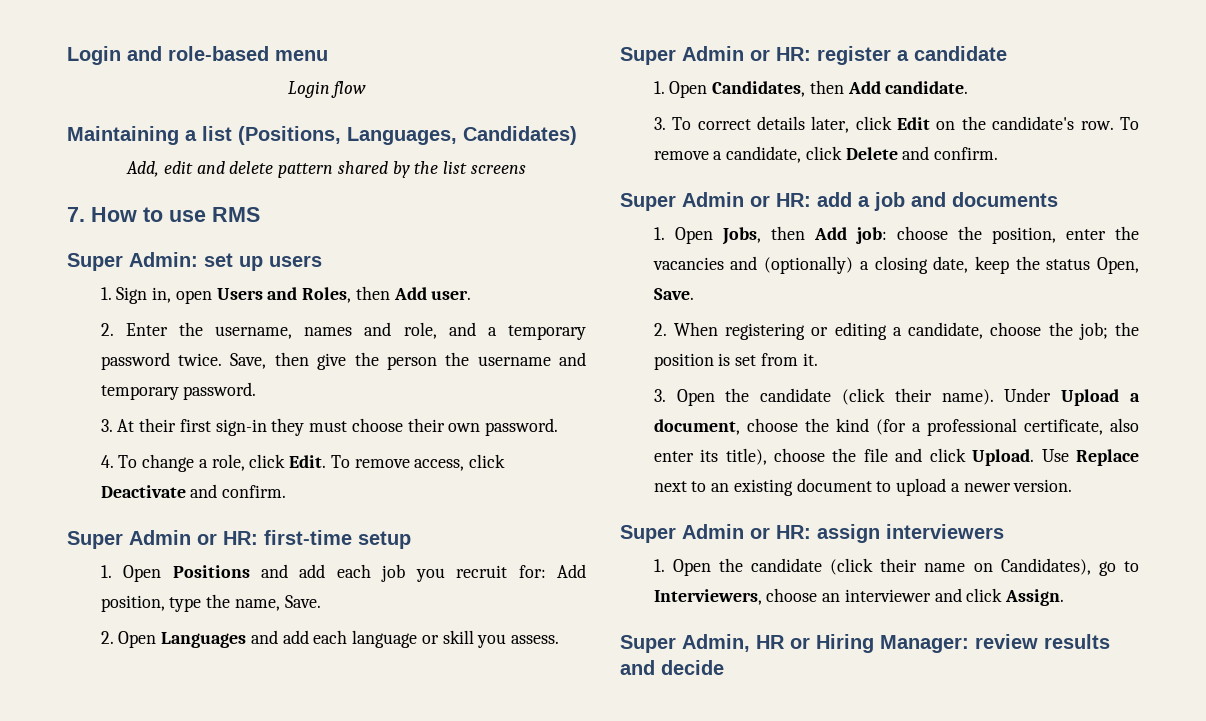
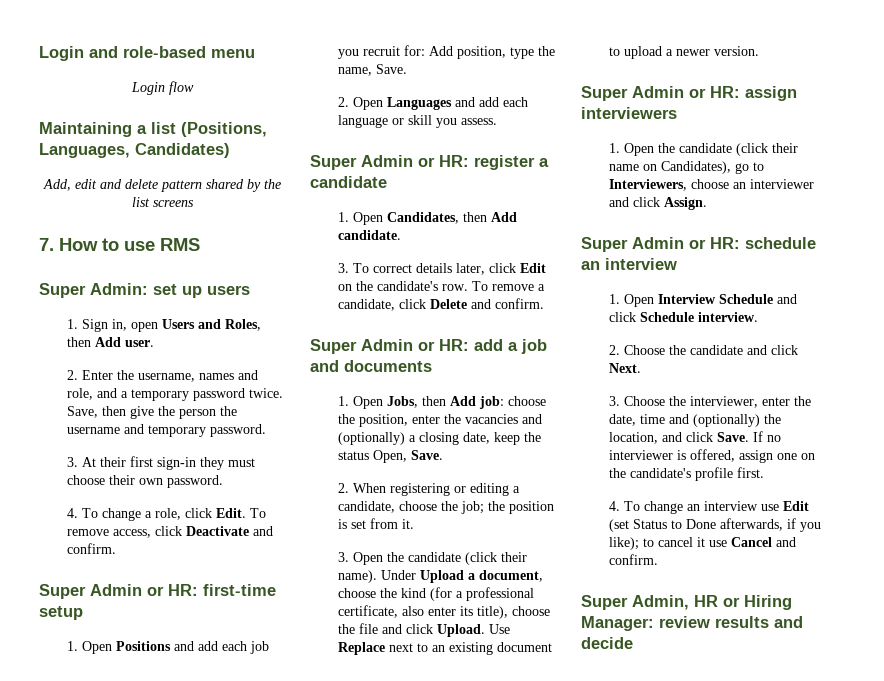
(1065, 597) none -> [581,237,816,252] [581,258,677,270] [608,294,797,307] [608,312,758,322] [608,345,798,355] [608,363,641,373] [608,396,811,408] [608,414,781,427] [608,431,781,444] [608,449,815,463] [608,467,764,481] [608,501,809,514] [608,518,821,532] [608,537,796,550] [608,554,658,565] // Super Admin or HR: schedule an interview // 1. Open Interview Schedule and click Schedule interview. // 2. Choose the candidate and click Next. // 3. Choose the interviewer, enter the date, time and (optionally) the location, and click Save. If no interviewer is offered, assign one on the candidate's profile first. // 4. To change an interview use Edit (set Status to Done afterwards, if you like); to cancel it use Cancel and confirm.

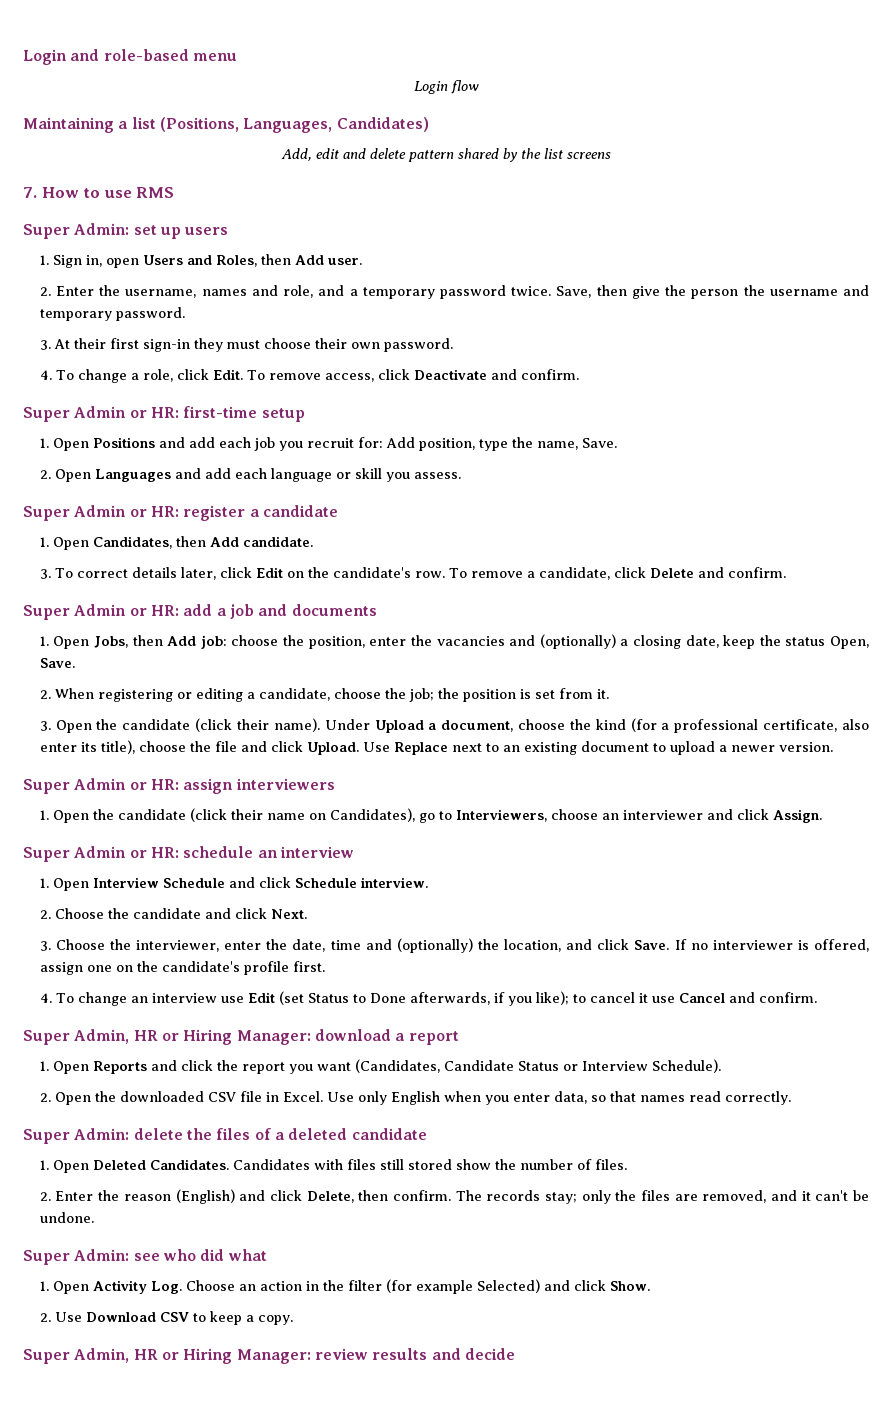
(658, 559) none -> [23,1029,459,1045] [39,1059,721,1074] [39,1091,791,1105] [23,1128,427,1144] [39,1159,627,1173] [39,1189,869,1204] [39,1212,94,1223] [23,1249,267,1265] [39,1279,650,1294] [39,1311,293,1325] // Super Admin, HR or Hiring Manager: download a report // 1. Open Reports and click the report you want (Candidates, Candidate Status or Interview Schedule). // 2. Open the downloaded CSV file in Excel. Use only English when you enter data, so that names read correctly. // Super Admin: delete the files of a deleted candidate // 1. Open Deleted Candidates. Candidates with files still stored show the number of files. // 2. Enter the reason (English) and click Delete, then confirm. The records stay; only the files are removed, and it can't be undone. // Super Admin: see who did what // 1. Open Activity Log. Choose an action in the filter (for example Selected) and click Show. // 2. Use Download CSV to keep a copy.

